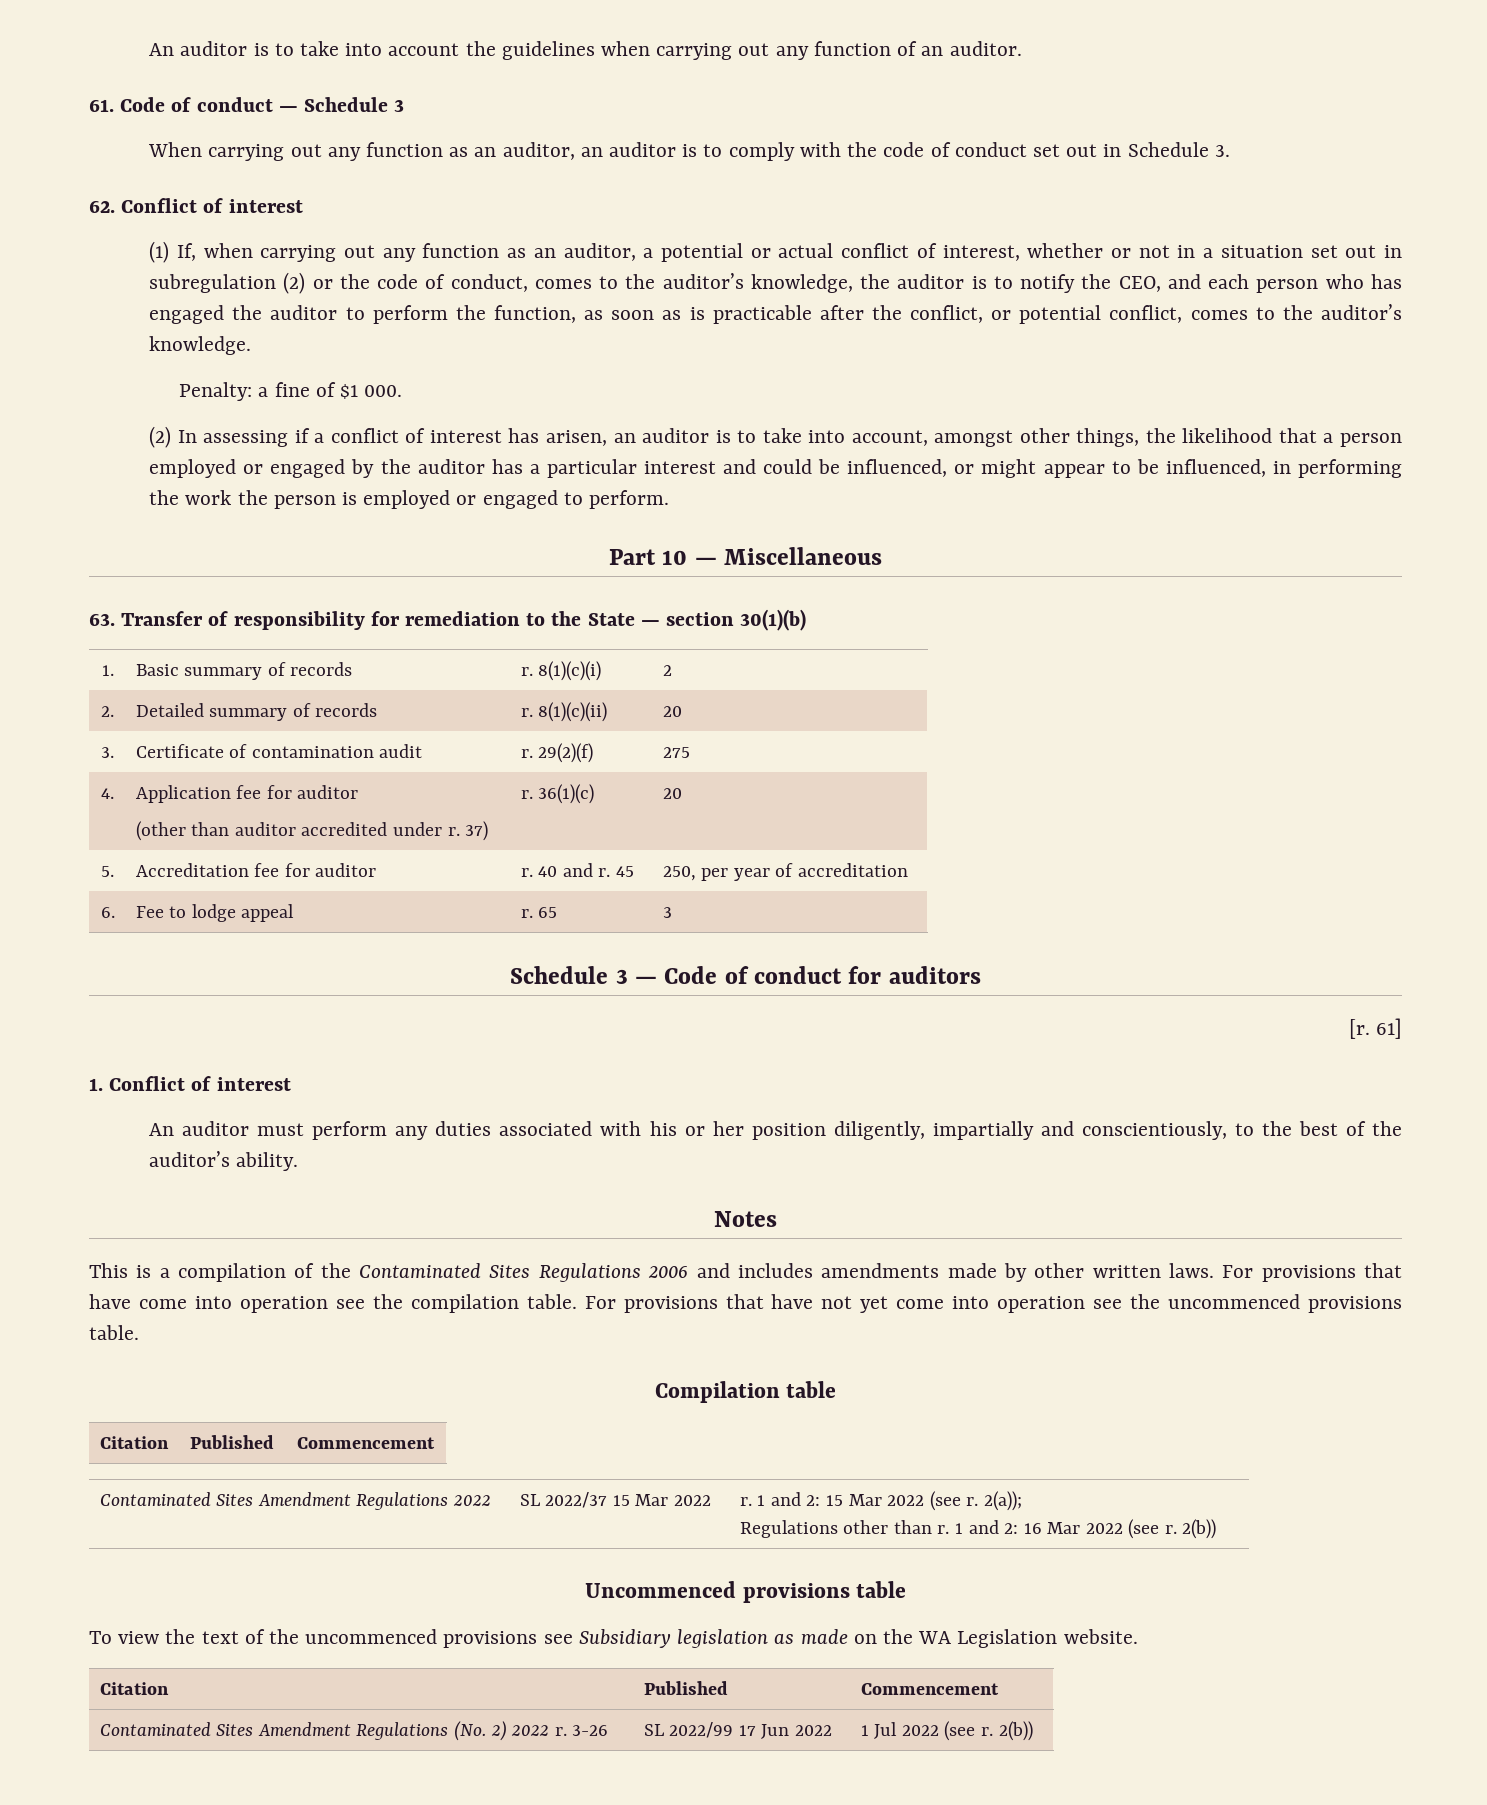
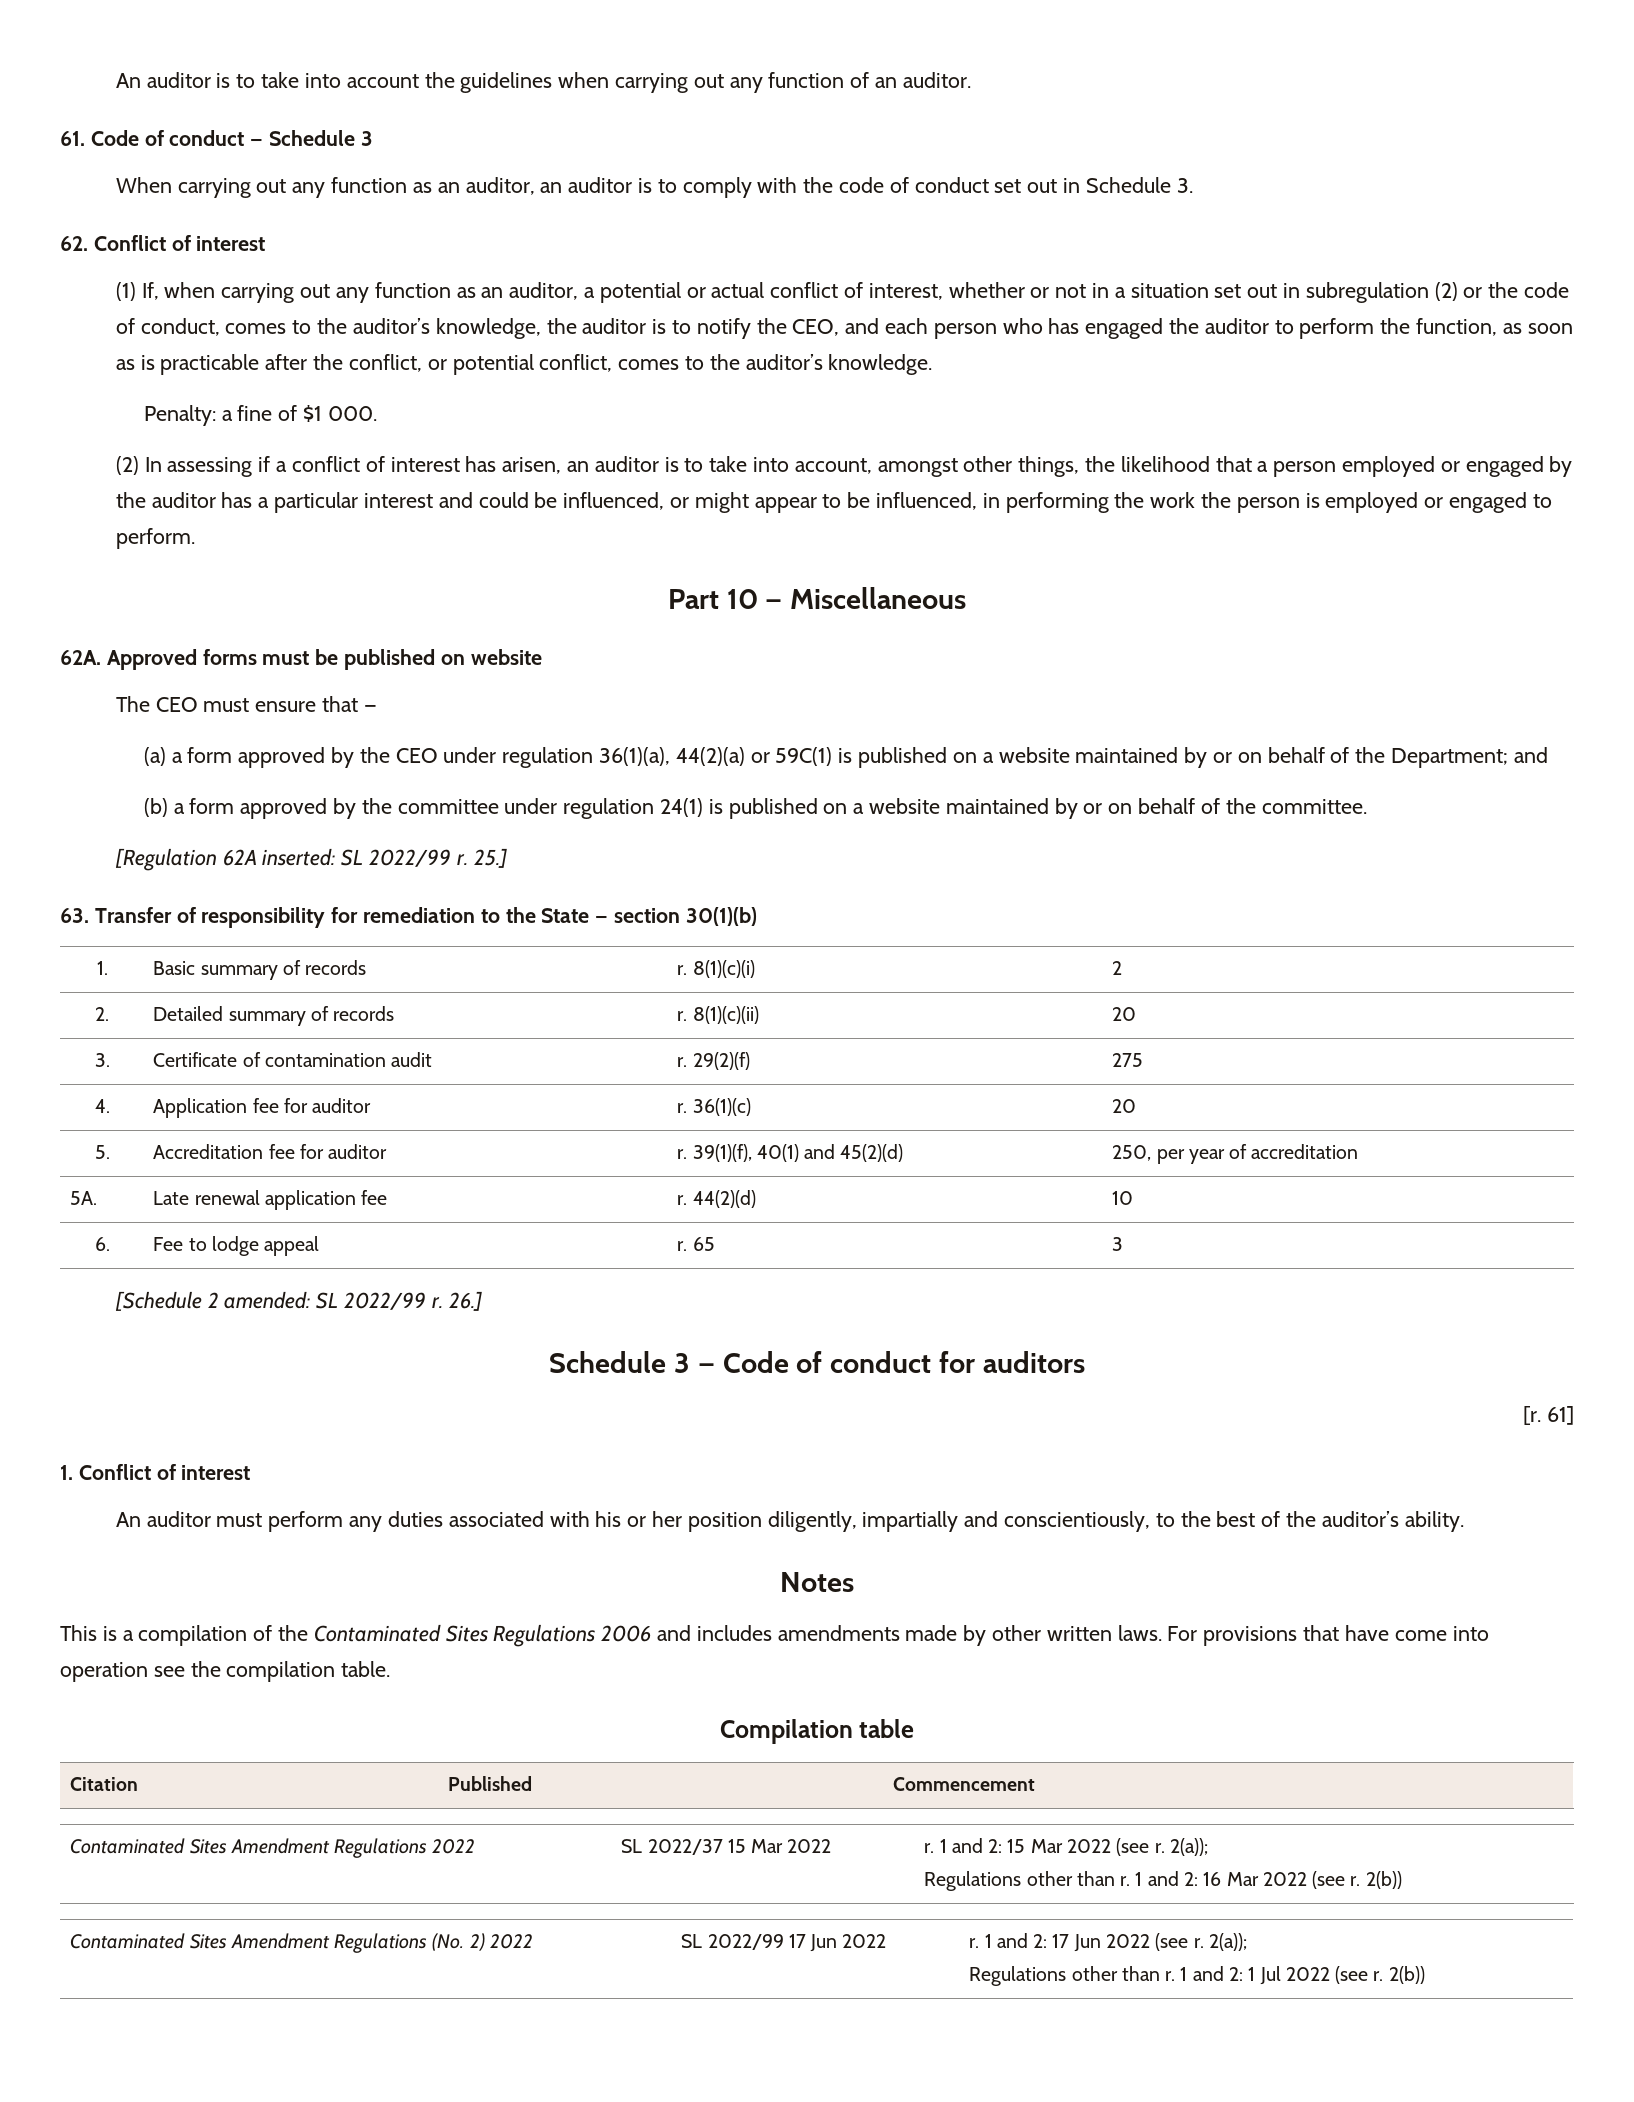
(882, 556) none -> [60,649,542,670] [115,696,377,712] [143,747,1548,768] [143,798,1367,819] [114,848,507,871] // 62A. Approved forms must be published on website // The CEO must ensure that — // (a) a form approved by the CEO under regulation 36(1)(a), 44(2)(a) or 59C(1) is published on a website maintained by or on behalf of the Department; and // (b) a form approved by the committee under regulation 24(1) is published on a website maintained by or on behalf of the committee. // [Regulation 62A inserted: SL 2022/99 r. 25.]
[135,821,489,841] // (other than auditor accredited under r. 37) -> (372, 1105) none
[538,863,634,877] 40 and r. 45 -> [692,1144,904,1162] 39(1)(f), 40(1) and 45(2)(d)
(908, 870) none -> [70,1191,98,1205] [153,1190,388,1210] [677,1190,756,1208] [1112,1191,1134,1205] // 5A. | Late renewal application fee | r. 44(2)(d) | 10
(672, 912) none -> [114,1291,482,1311] // [Schedule 2 amended: SL 2022/99 r. 26.]
[584,1294,1403,1313] [89,1325,139,1340] For provisions that have not yet come into operation see the uncommenced provisions table. -> (391, 1669) none
[584,1581,907,1603] [89,1629,1138,1648] [99,1682,169,1695] [643,1681,728,1695] [860,1683,999,1695] // Uncommenced provisions table // To view the text of the uncommenced provisions see Subsidiary legislation as made on the WA Legislation website. // Citation | Published | Commencement -> (1402, 1880) none
[554,1725,609,1736] r. 3-26 -> (534, 1941) none
(832, 1730) none -> [969,1933,1247,1952] [969,1966,1244,1986] r. 1 and 2: 17 Jun 2022 (see r. 2(a)); // Regulations other than r. 1 and 2:

